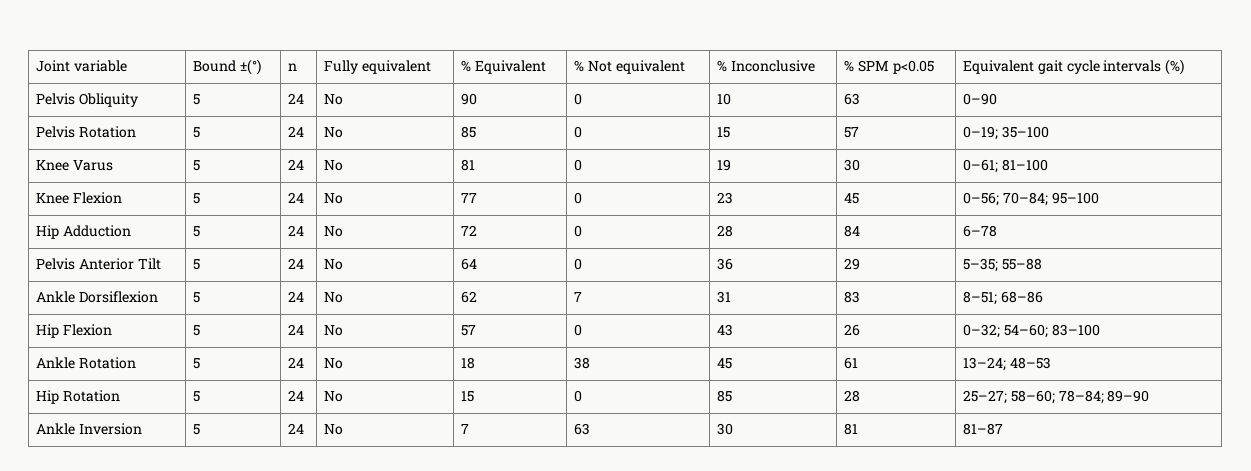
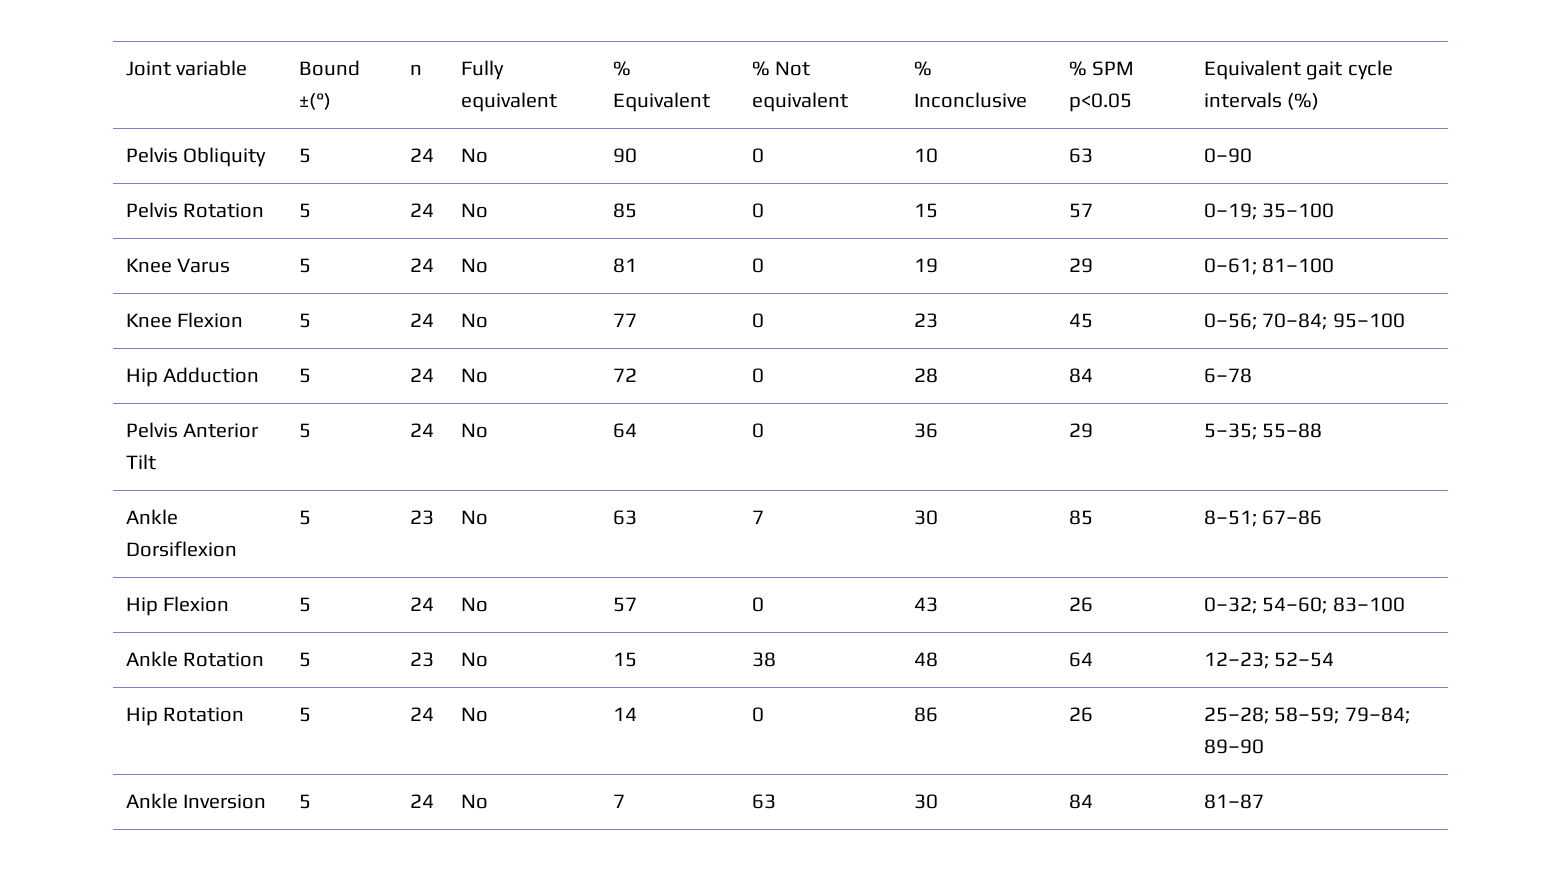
[844,159,861,171] 30 -> [1068,258,1093,273] 29
[288,291,305,302] [324,292,344,303] [461,291,478,303] [574,292,583,302] [717,291,732,303] [844,291,861,303] 24 | No | 62 | 7 | 31 | 83 -> [409,510,434,525] [460,510,488,525] [612,510,637,525] [751,510,764,524] [913,510,938,525] [1068,510,1093,525] 23 | No | 63 | 7 | 30 | 85
[1000,291,1043,303] 68–86 -> [1262,510,1323,525] 67–86
[288,357,305,368] [324,358,344,369] [461,357,476,369] 24 | No | 18 -> [409,652,434,667] [460,652,488,667] [612,652,637,667] 23 | No | 15
[717,358,733,369] [844,357,859,369] [963,357,1051,371] 45 | 61 | 13–24; 48–53 -> [913,652,938,667] [1068,652,1093,667] [1203,652,1335,669] 48 | 64 | 12–23; 52–54
[461,391,475,402] [574,390,583,402] [717,390,733,402] [844,390,861,402] [963,390,1104,404] 15 | 0 | 85 | 28 | 25–27; 58–60; 78–84; -> [612,707,637,721] [751,707,764,722] [913,707,938,722] [1068,707,1093,722] [1203,707,1410,724] 14 | 0 | 86 | 26 | 25–28; 58–59; 79–84;
[844,423,859,435] 81 -> [1068,794,1093,809] 84

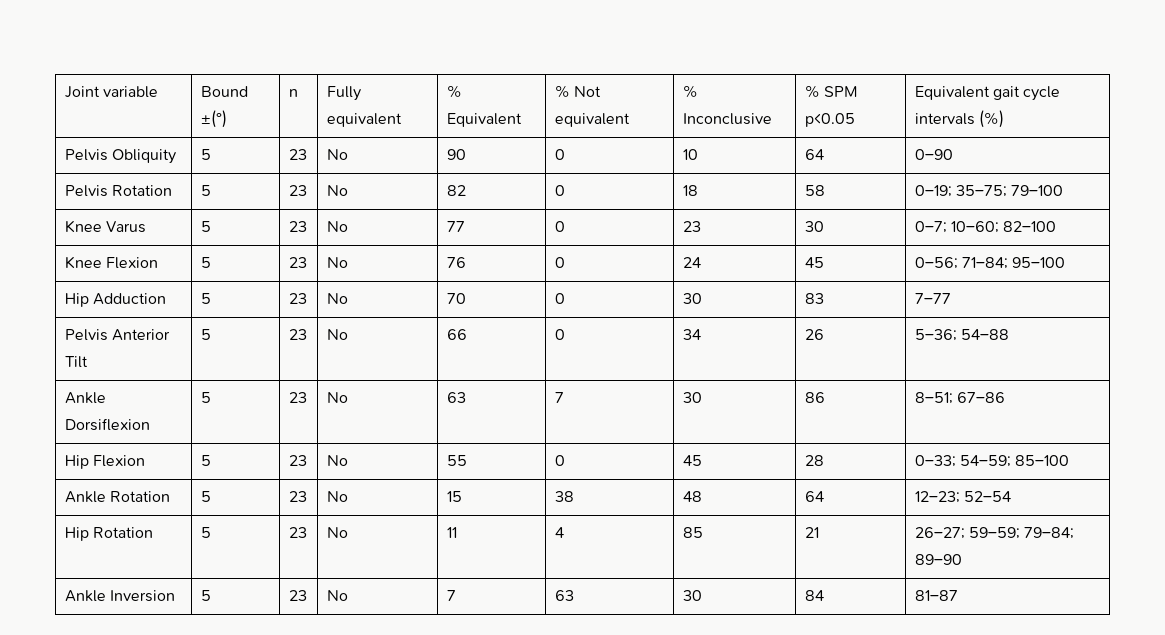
[409,148,434,162] 24 -> [288,149,307,160] 23
[1068,148,1093,163] 63 -> [804,149,824,160] 64
[409,203,434,217] [460,203,488,218] [612,203,637,218] [751,203,764,218] [913,203,938,218] [1068,203,1093,218] 24 | No | 85 | 0 | 15 | 57 -> [288,185,307,196] [326,185,348,196] [446,185,466,196] [554,185,565,196] [682,185,698,196] [804,185,825,196] 23 | No | 82 | 0 | 18 | 58
[1262,203,1335,218] 35–100 -> [956,185,1064,197] 35–75; 79–100
[409,258,434,272] [460,258,488,273] [612,258,637,273] [751,258,764,273] [913,258,938,273] [1068,258,1093,273] [1203,258,1335,275] [125,312,244,328] [298,313,311,328] [409,313,434,327] [460,313,488,328] [612,313,637,327] [751,313,764,328] [913,313,938,328] 24 | No | 81 | 0 | 19 | 29 | 0–61; 81–100 // Knee Flexion | 5 | 24 | No | 77 | 0 | 23 -> [288,221,307,232] [326,221,348,232] [446,221,465,232] [554,221,565,232] [682,221,701,232] [804,221,824,232] [914,221,1057,233] [64,256,159,269] [200,257,211,268] [288,257,307,268] [326,257,348,268] [446,257,466,268] [554,257,565,268] [682,257,701,268] 23 | No | 77 | 0 | 23 | 30 | 0–7; 10–60; 82–100 // Knee Flexion | 5 | 23 | No | 76 | 0 | 24
[1262,313,1328,330] 70–84; -> [962,257,1009,269] 71–84;
[409,368,434,382] [460,368,488,383] [612,368,637,382] [751,368,764,383] [913,368,938,383] [1068,368,1093,383] [1203,368,1252,383] 24 | No | 72 | 0 | 28 | 84 | 6–78 -> [288,293,307,304] [326,293,348,304] [446,293,466,304] [554,293,565,304] [682,293,702,304] [804,293,824,304] [914,293,951,304] 23 | No | 70 | 0 | 30 | 83 | 7–77
[409,423,434,437] [460,423,488,438] [612,423,637,438] [751,423,764,438] [913,423,938,438] [1068,423,1093,438] [1203,423,1323,440] 24 | No | 64 | 0 | 36 | 29 | 5–35; 55–88 -> [288,329,307,340] [326,329,348,340] [446,329,467,340] [554,329,565,340] [682,329,701,340] [804,329,824,340] [914,329,1010,341] 23 | No | 66 | 0 | 34 | 26 | 5–36; 54–88
[1068,510,1093,525] 85 -> [804,392,825,403] 86
[409,597,434,611] [460,597,488,612] [612,597,637,612] [751,597,764,612] [913,597,938,612] [1068,597,1093,612] [1203,597,1405,614] 24 | No | 57 | 0 | 43 | 26 | 0–32; 54–60; 83–100 -> [288,455,307,466] [326,455,348,466] [446,455,467,466] [554,455,565,466] [682,455,702,466] [804,455,824,466] [914,455,1070,467] 23 | No | 55 | 0 | 45 | 28 | 0–33; 54–59; 85–100
[409,707,434,721] [460,707,488,722] [612,707,637,721] [751,707,764,722] [913,707,938,722] [1068,707,1093,722] [1203,707,1340,724] 24 | No | 14 | 0 | 86 | 26 | 25–28; 58–59; -> [288,527,307,538] [326,527,348,538] [446,527,457,538] [554,527,564,538] [682,527,703,538] [804,527,819,538] [914,527,1021,539] 23 | No | 11 | 4 | 85 | 21 | 26–27; 59–59;
[409,794,434,808] 24 -> [288,590,307,601] 23

